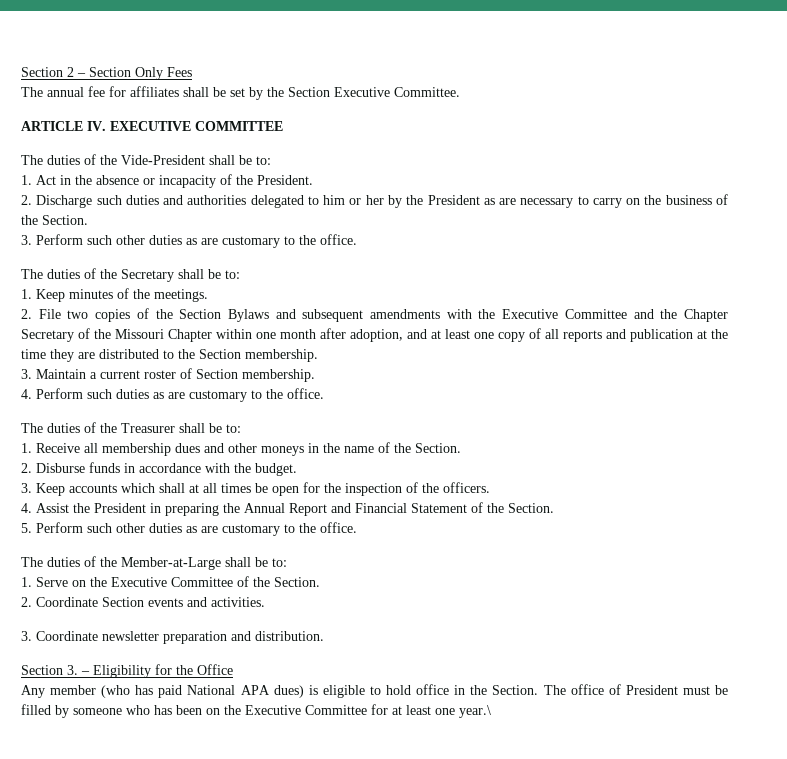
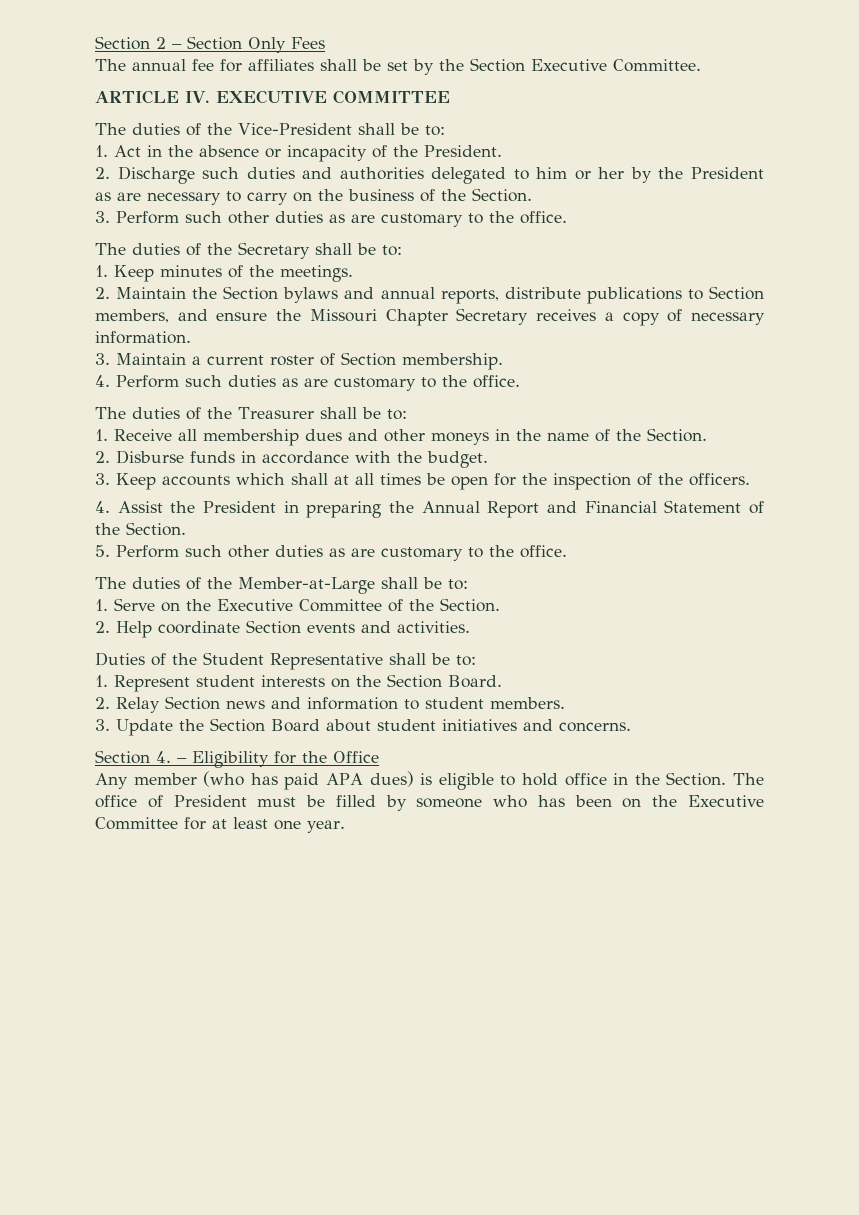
[121,155,205,165] Vide-President -> [238,123,352,135] Vice-President
[38,308,729,322] [21,328,728,342] [21,349,318,362] File two copies of the Section Bylaws and subsequent amendments with the Executive Committee and the Chapter Secretary of the Missouri Chapter within one month after adoption, and at least one copy of all reports and publication at the time they are distributed to the Section membership. -> [116,286,764,304] [95,308,766,326] [95,331,191,344] Maintain the Section bylaws and annual reports, distribute publications to Section members, and ensure the Missouri Chapter Secretary receives a copy of necessary information.
[36,597,98,607] Coordinate -> [116,621,240,638] Help coordinate
[21,631,324,644] [21,665,78,675] 3. Coordinate newsletter preparation and distribution. // Section 3. -> [95,652,476,670] [95,674,502,692] [95,696,565,713] [95,718,631,736] [95,750,171,764] Duties of the Student Representative shall be to: // 1. Represent student interests on the Section Board. // 2. Relay Section news and information to student members. // 3. Update the Section Board about student initiatives and concerns. // Section 4.
[187,685,236,695] National -> (320, 781) none
[459,705,491,718] year.\ -> [307,820,345,833] year.

